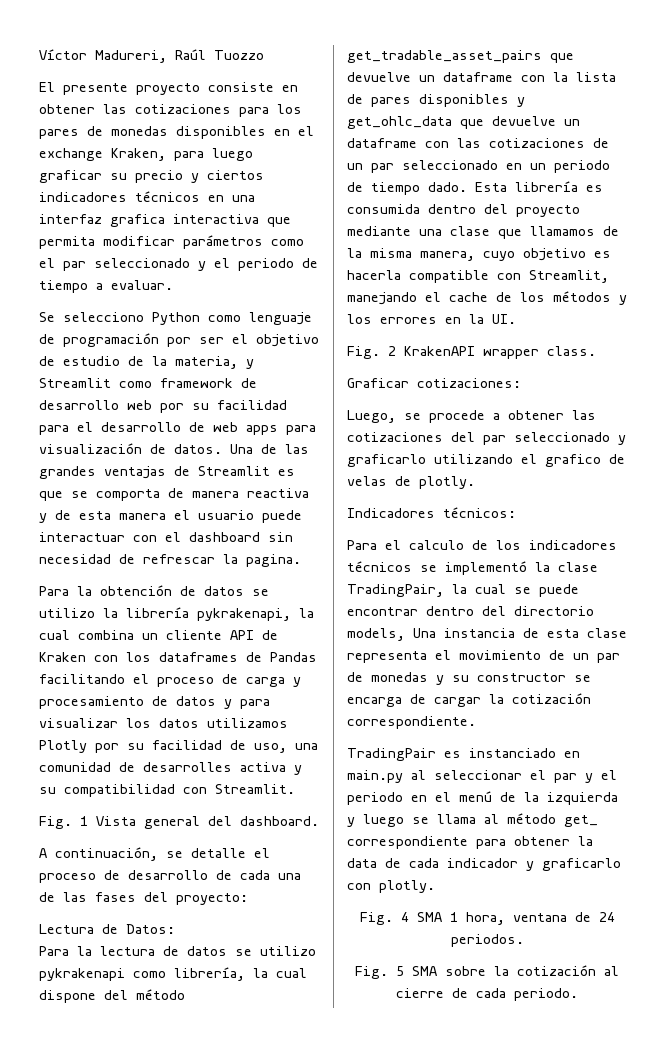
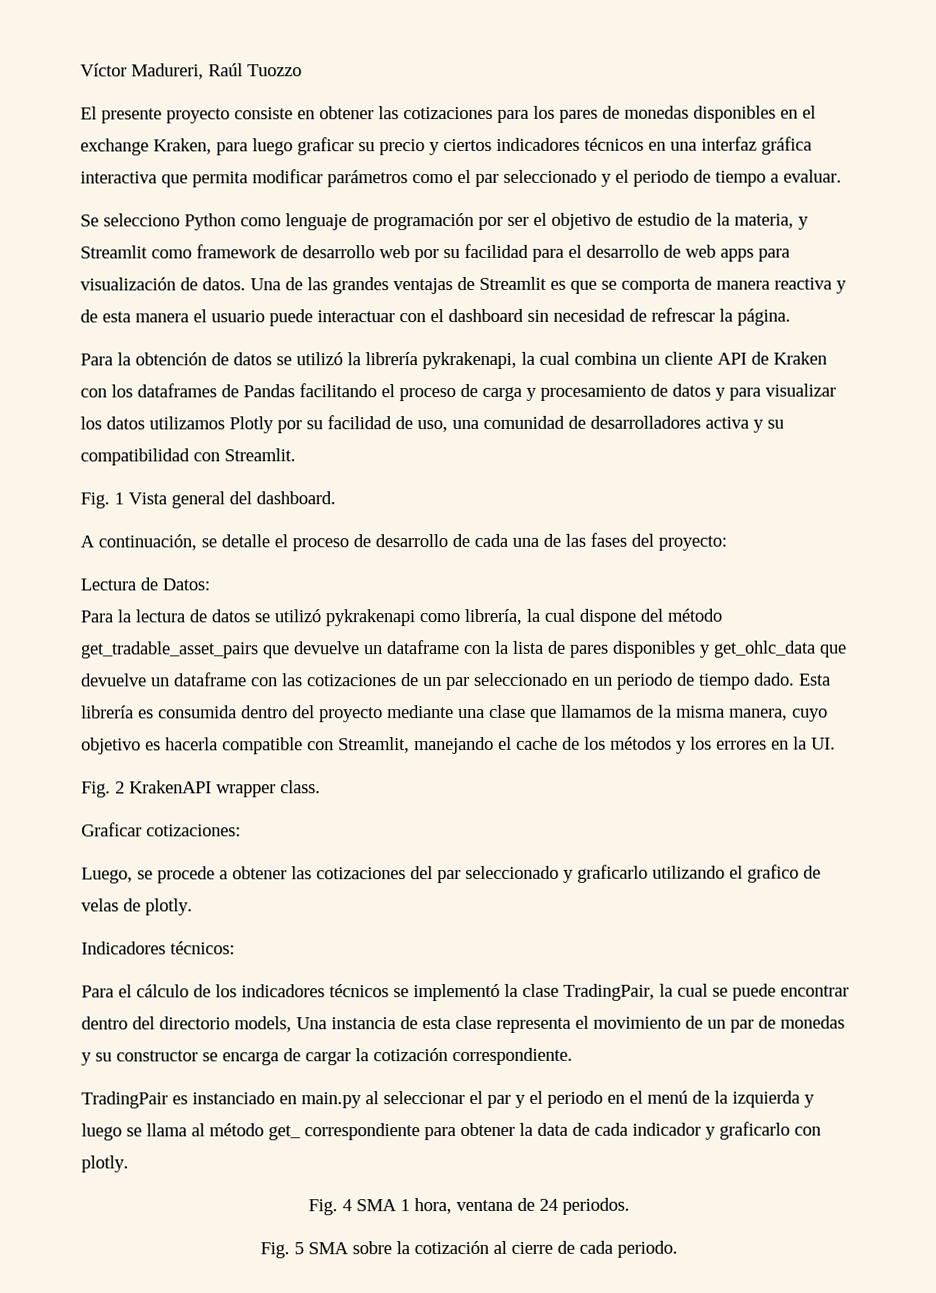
[110,214,165,227] grafica -> [761,136,812,155] gráfica
[246,554,301,567] pagina. -> [737,308,791,326] página.
[39,608,95,618] utilizo -> [296,352,343,366] utilizó
[143,762,232,772] desarrolles -> [590,415,701,429] desarrolladores
[260,946,316,956] utilizo -> [274,609,321,623] utilizó
[409,540,464,550] calculo -> [136,984,189,998] cálculo

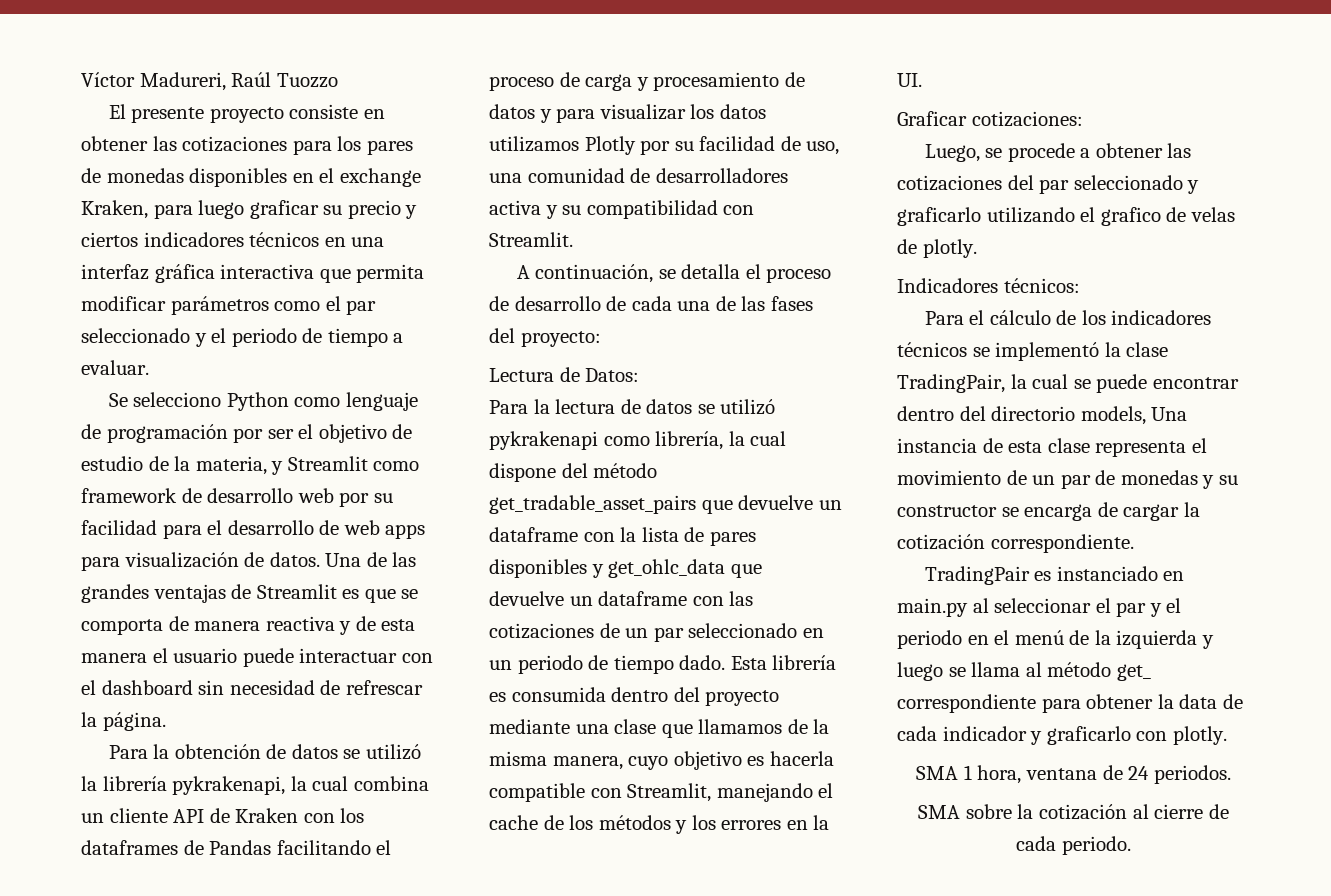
[80,491,336,509] // Fig. 1 Vista general del dashboard. -> (573, 239) none
[221,534,270,548] detalle -> [681,264,741,279] detalla
[81,780,321,798] // Fig. 2 KrakenAPI wrapper class. -> (922, 80) none
[307,1199,352,1216] Fig. 4 -> (1227, 735) none
[259,1242,304,1259] Fig. 5 -> (1231, 774) none

